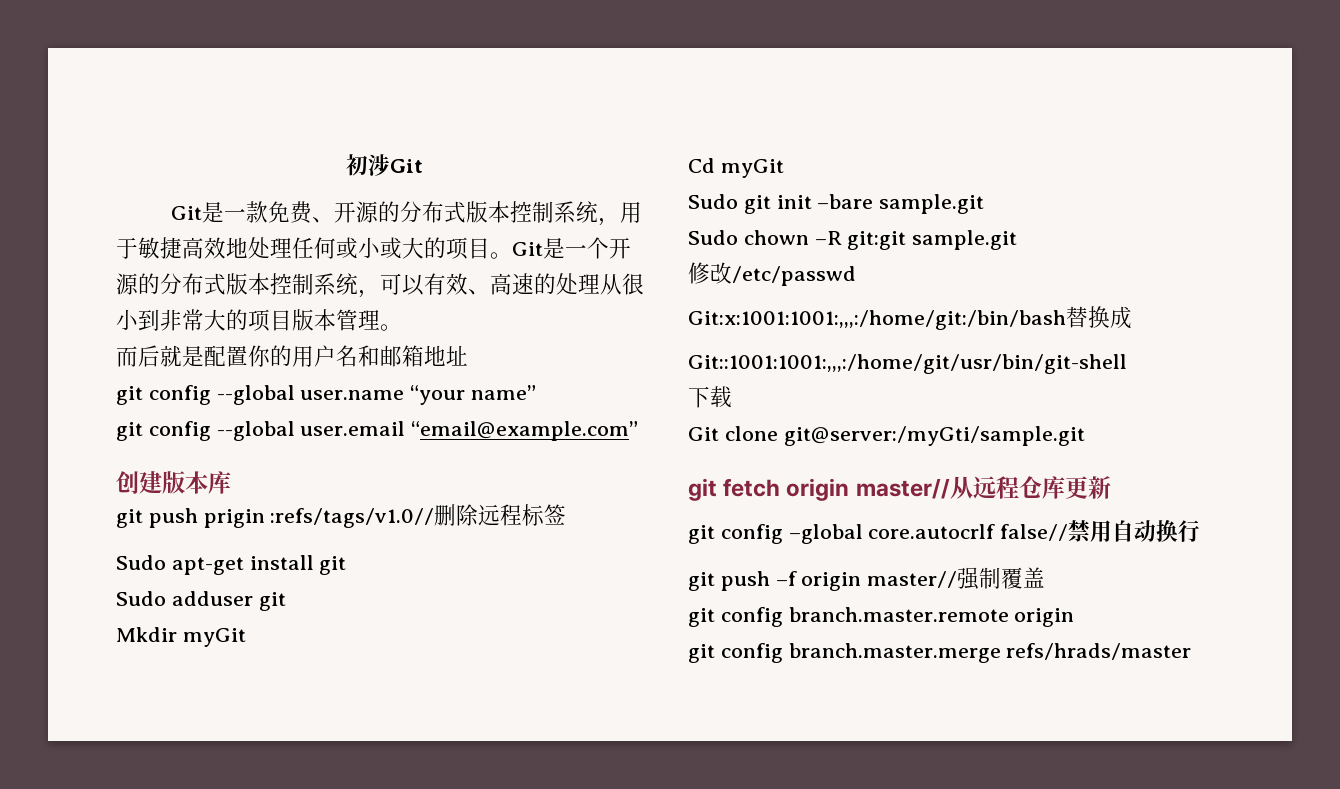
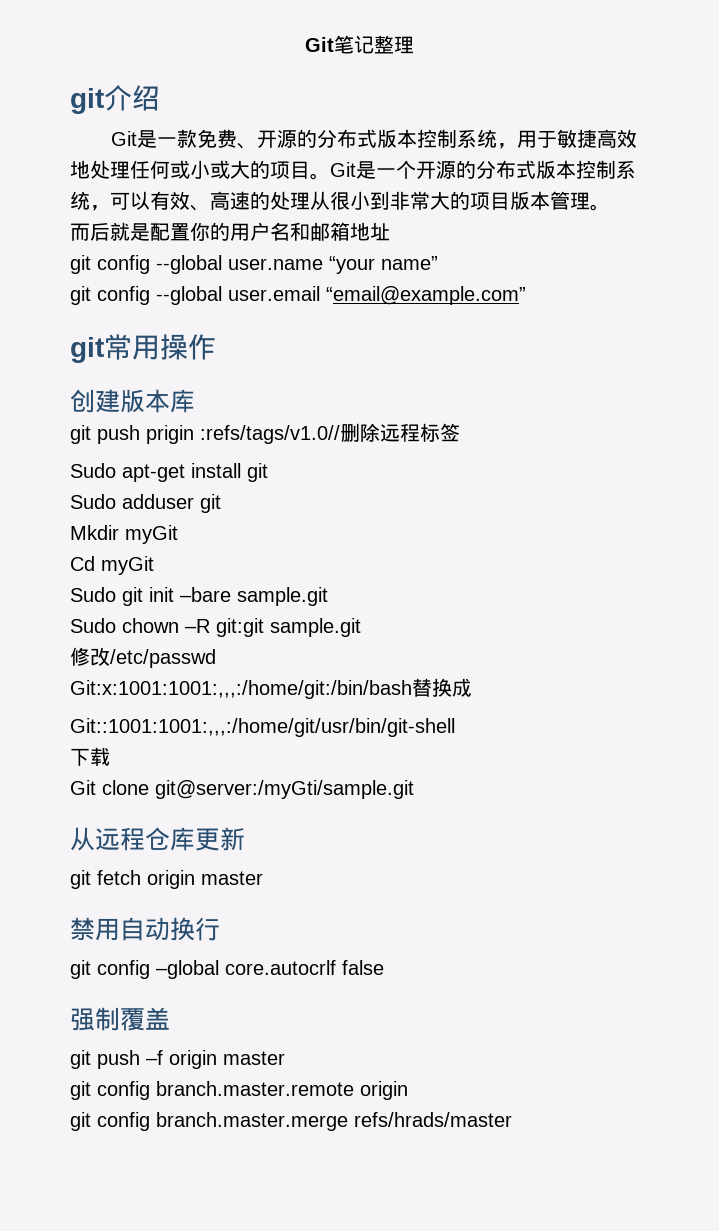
[345,154,423,176] 初涉Git -> [305,35,414,54] [70,85,160,114] Git笔记整理 // git介绍
(639, 431) none -> [70,334,216,363] // git常用操作
[688,478,950,501] git fetch origin master// -> (414, 789) none
[720,524,1069,544] config –global core.autocrlf false// -> [97,870,263,889] fetch origin master //
[720,567,1046,591] push –f origin master//强制覆盖 -> [97,960,384,979] [70,1007,170,1031] [70,1050,285,1069] config –global core.autocrlf false // 强制覆盖 // git push –f origin master

